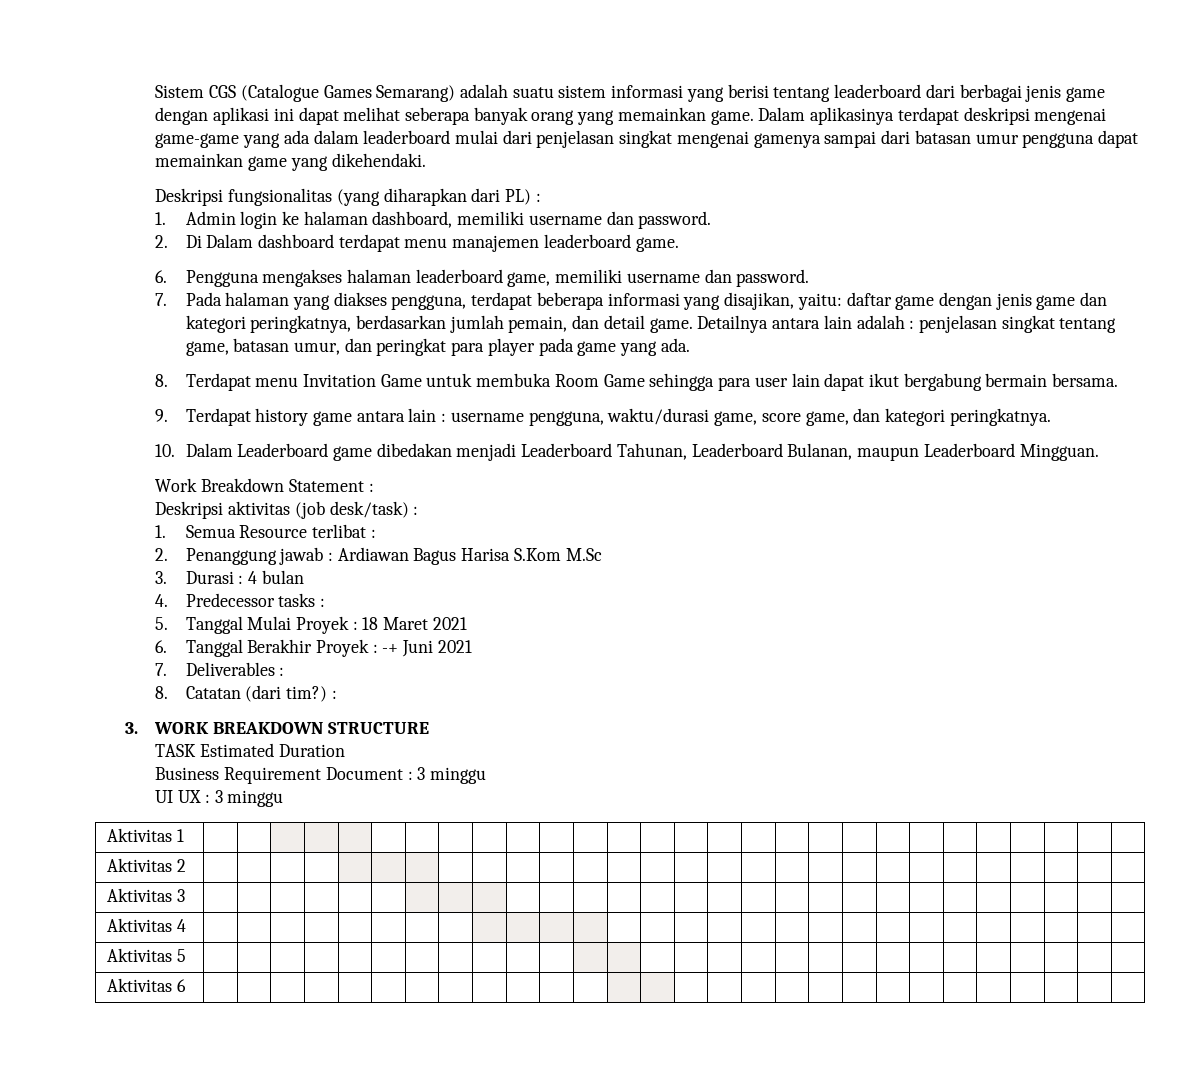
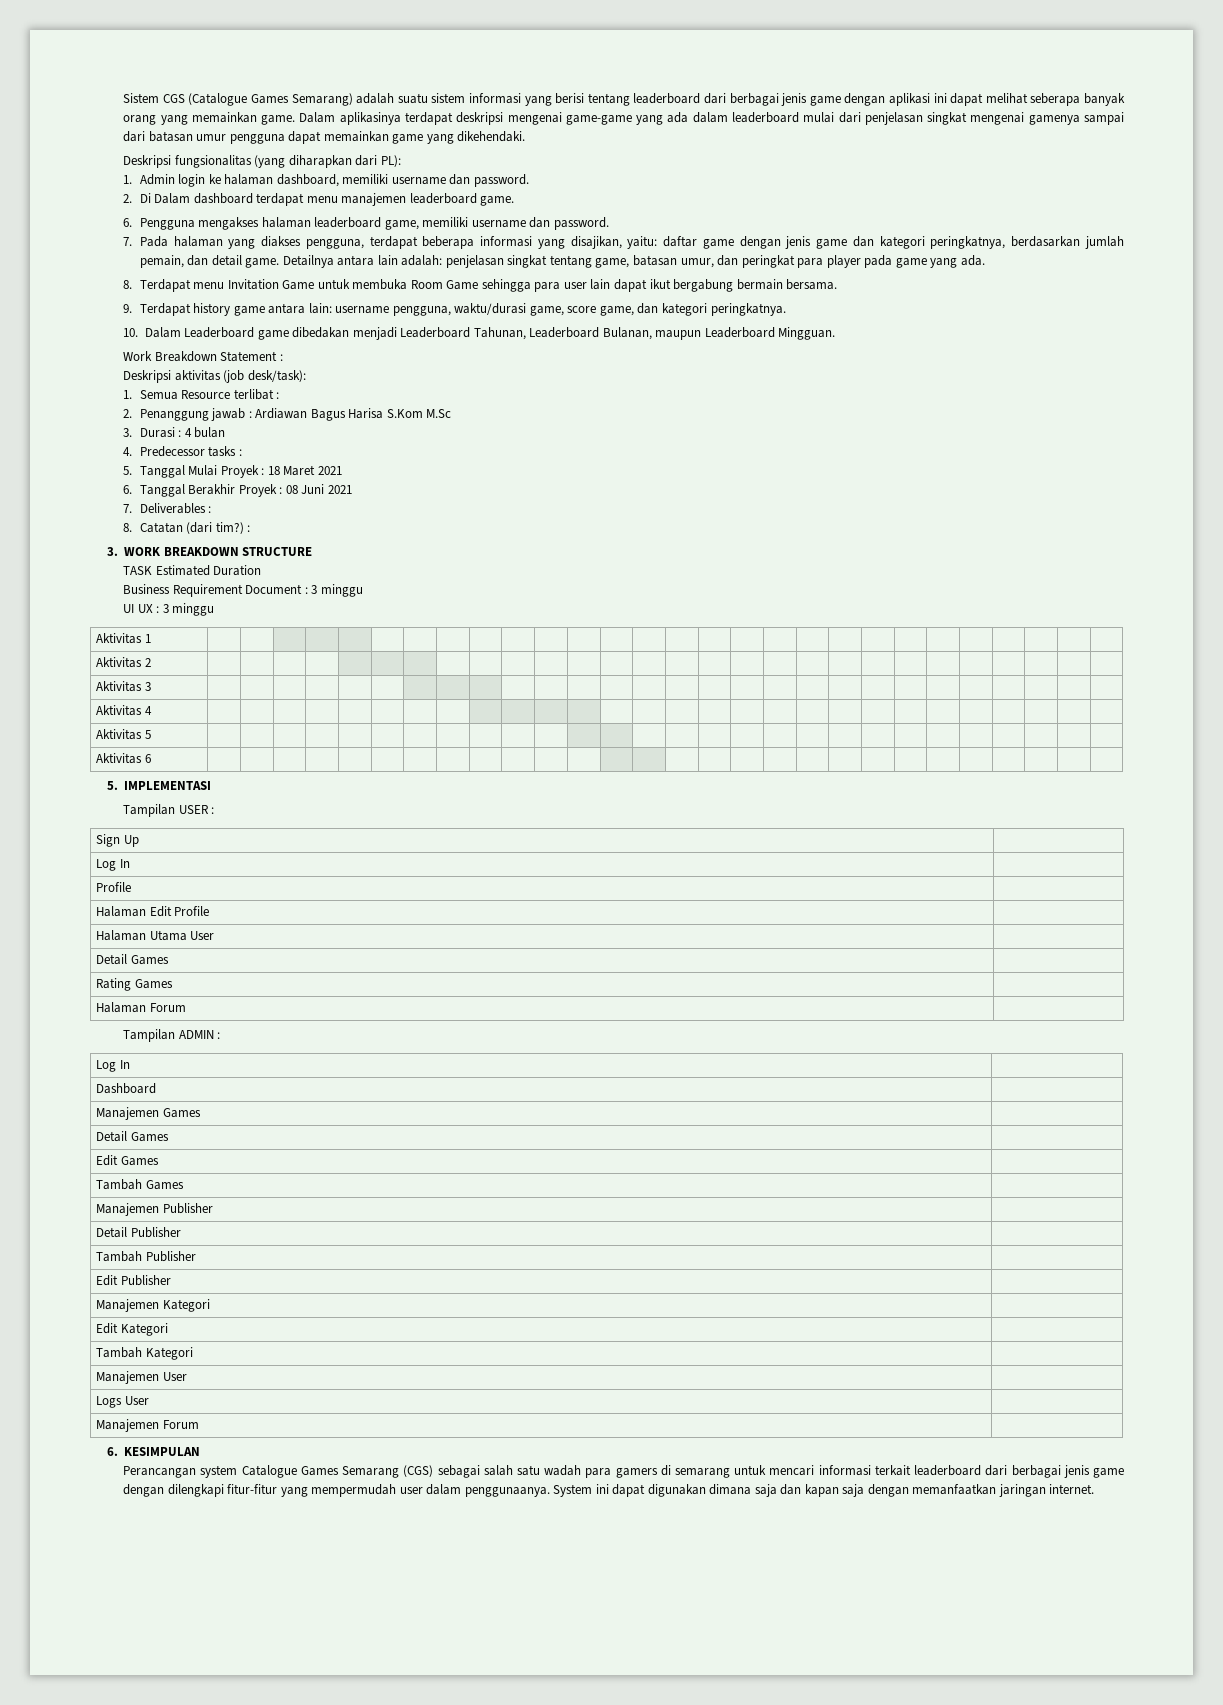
[504,189,541,205] PL) : -> [380,155,401,167] PL):
[856,315,915,329] adalah : -> [401,255,443,266] adalah:
[408,408,447,422] lain : -> [308,303,332,314] lain:
[329,501,419,518] desk/task) : -> [247,370,306,382] desk/task):
[382,644,399,653] -+ -> [285,485,298,494] 08
(186, 985) none -> [106,781,212,790] [123,804,215,817] [96,834,139,847] [96,859,130,871] [96,882,132,892] [96,906,210,917] [96,930,215,941] [96,954,169,965] [96,978,173,991] [96,1002,186,1013] [123,1029,221,1042] [96,1060,130,1072] [96,1083,157,1094] [96,1107,201,1120] [96,1131,169,1142] [96,1155,159,1166] [96,1179,184,1190] [96,1203,213,1216] [96,1227,181,1238] [96,1251,196,1262] [96,1275,171,1286] [96,1299,210,1312] [96,1323,168,1336] [96,1347,193,1360] [96,1371,187,1384] [96,1396,149,1408] [96,1419,199,1432] [106,1447,201,1456] [123,1465,1125,1478] [123,1484,1095,1497] // 5. IMPLEMENTASI // Tampilan USER : // Sign Up | // Log In | // Profile | // Halaman Edit Profile | // Halaman Utama User | // Detail Games | // Rating Games | // Halaman Forum | // Tampilan ADMIN : // Log In | // Dashboard | // Manajemen Games | // Detail Games | // Edit Games | // Tambah Games | // Manajemen Publisher | // Detail Publisher | // Tambah Publisher | // Edit Publisher | // Manajemen Kategori | // Edit Kategori | // Tambah Kategori | // Manajemen User | // Logs User | // Manajemen Forum | // 6. KESIMPULAN // Perancangan system Catalogue Games Semarang (CGS) sebagai salah satu wadah para gamers di semarang untuk mencari informasi terkait leaderboard dari berbagai jenis game dengan dilengkapi fitur-fitur yang mempermudah user dalam penggunaanya. System ini dapat digunakan dimana saja dan kapan saja dengan memanfaatkan jaringan internet.

